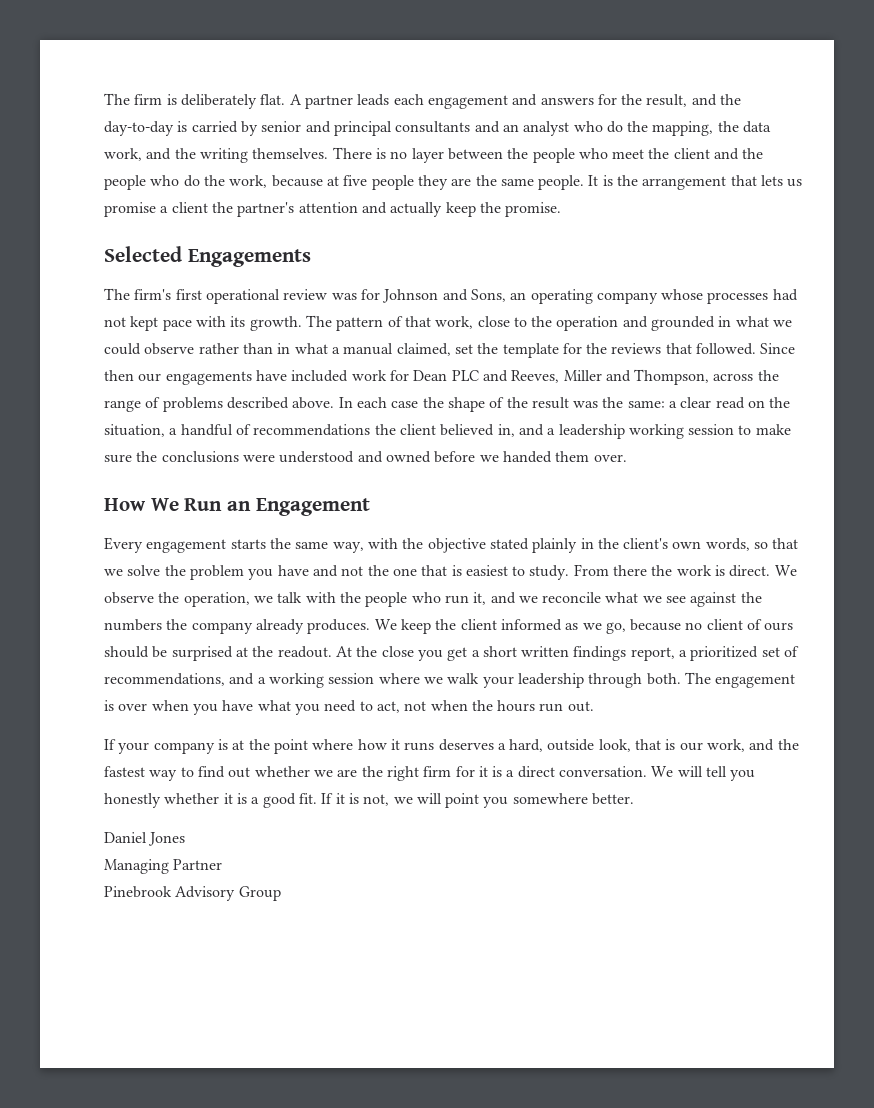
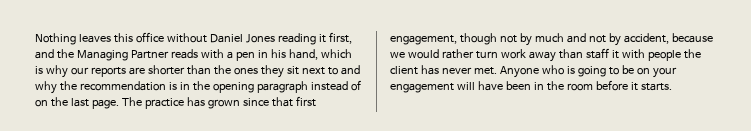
[104,93,742,109] [104,121,772,136] [104,147,764,163] [104,175,803,190] [104,202,562,217] [104,246,311,267] [104,288,798,304] [104,315,793,331] [104,343,796,358] [104,369,779,385] [104,397,791,412] [104,424,791,439] [104,451,627,463] [104,498,370,516] [104,537,799,553] [104,564,797,580] [104,592,762,607] [104,619,794,634] [104,646,800,661] [104,672,796,688] [104,700,594,715] [104,739,799,754] [104,766,756,781] [104,793,635,808] [104,832,186,846] [104,859,223,874] [104,886,281,901] The firm is deliberately flat. A partner leads each engagement and answers for the result, and the day-to-day is carried by senior and principal consultants and an analyst who do the mapping, the data work, and the writing themselves. There is no layer between the people who meet the client and the people who do the work, because at five people they are the same people. It is the arrangement that lets us promise a client the partner's attention and actually keep the promise. // Selected Engagements // The firm's first operational review was for Johnson and Sons, an operating company whose processes had not kept pace with its growth. The pattern of that work, close to the operation and grounded in what we could observe rather than in what a manual claimed, set the template for the reviews that followed. Since then our engagements have included work for Dean PLC and Reeves, Miller and Thompson, across the range of problems described above. In each case the shape of the result was the same: a clear read on the situation, a handful of recommendations the client believed in, and a leadership working session to make sure the conclusions were understood and owned before we handed them over. // How We Run an Engagement // Every engagement starts the same way, with the objective stated plainly in the client's own words, so that we solve the problem you have and not the one that is easiest to study. From there the work is direct. We observe the operation, we talk with the people who run it, and we reconcile what we see against the numbers the company already produces. We keep the client informed as we go, because no client of ours should be surprised at the readout. At the close you get a short written findings report, a prioritized set of recommendations, and a working session where we walk your leadership through both. The engagement is over when you have what you need to act, not when the hours run out. // If your company is at the point where how it runs deserves a hard, outside look, that is our work, and the fastest way to find out whether we are the right firm for it is a direct conversation. We will tell you honestly whether it is a good fit. If it is not, we will point you somewhere better. // Daniel Jones // Managing Partner // Pinebrook Advisory Group -> [35,32,352,45] [35,49,352,61] [35,65,360,78] [35,80,361,94] [35,96,316,109] [390,33,713,46] [390,48,701,62] [390,65,677,78] [390,80,672,93] Nothing leaves this office without Daniel Jones reading it first, and the Managing Partner reads with a pen in his hand, which is why our reports are shorter than the ones they sit next to and why the recommendation is in the opening paragraph instead of on the last page. The practice has grown since that first engagement, though not by much and not by accident, because we would rather turn work away than staff it with people the client has never met. Anyone who is going to be on your engagement will have been in the room before it starts.

